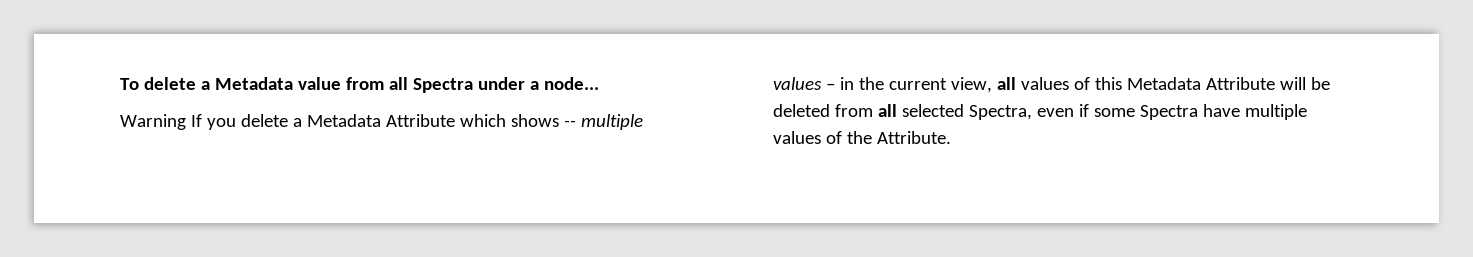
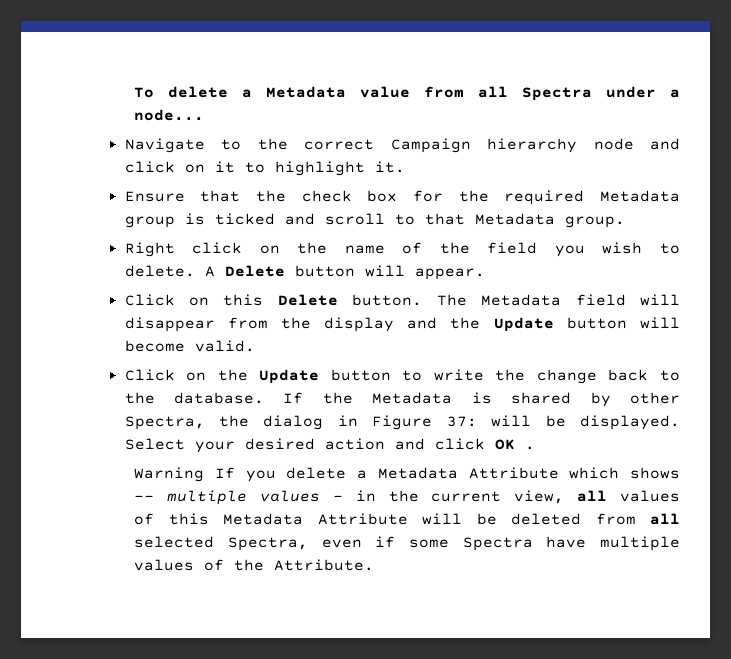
(599, 83) none -> [124,138,680,153] [124,161,405,176] [124,190,680,205] [124,213,625,228] [124,242,680,257] [124,265,485,280] [124,294,680,306] [124,317,680,332] [124,340,255,352] [124,369,680,384] [124,392,680,407] [124,415,680,430] [124,438,535,453] // Navigate to the correct Campaign hierarchy node and click on it to highlight it. // Ensure that the check box for the required Metadata group is ticked and scroll to that Metadata group. // Right click on the name of the field you wish to delete. A Delete button will appear. // Click on this Delete button. The Metadata field will disappear from the display and the Update button will become valid. // Click on the Update button to write the change back to the database. If the Metadata is shared by other Spectra, the dialog in Figure 37: will be displayed. Select your desired action and click OK .

